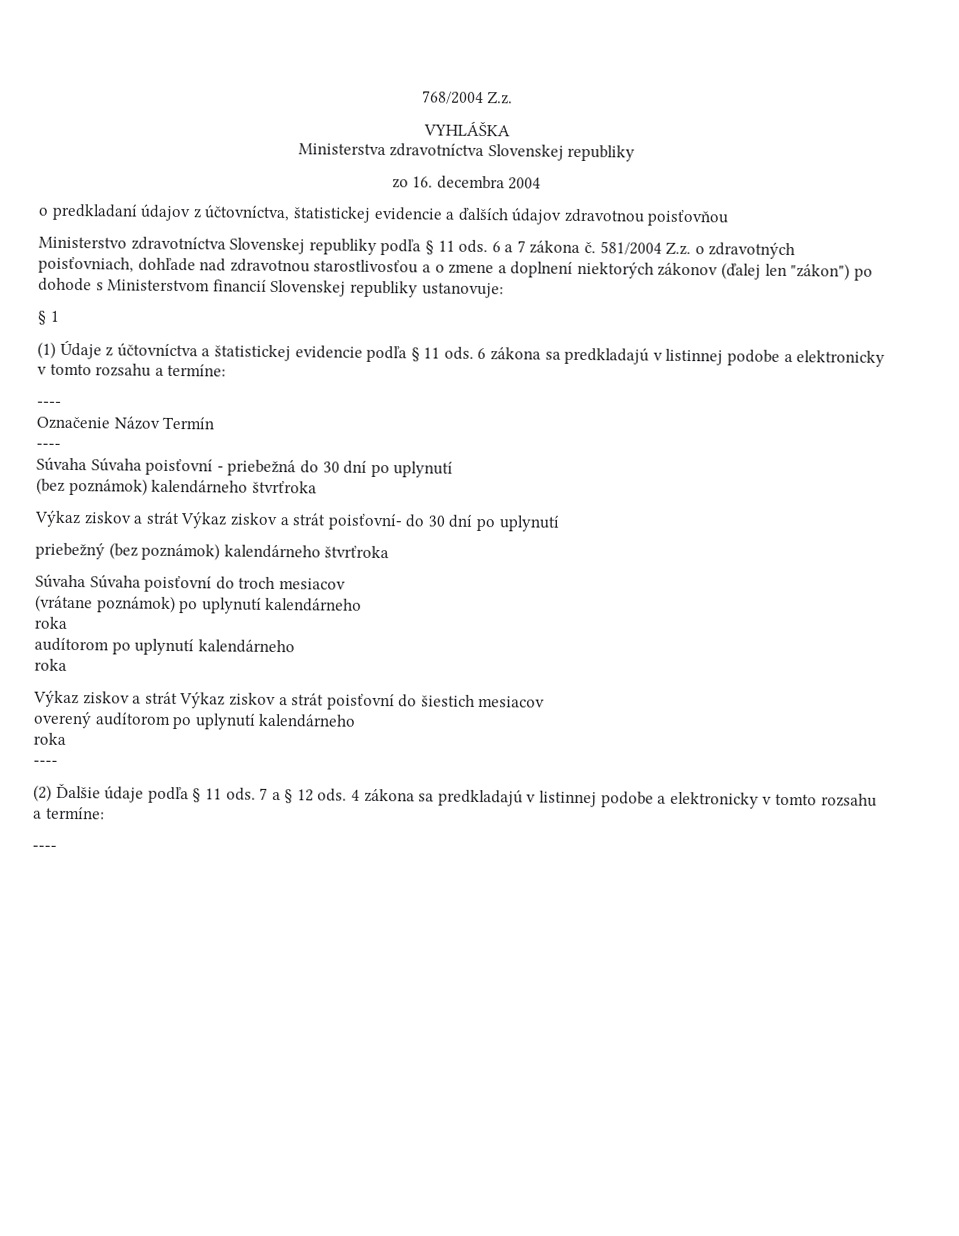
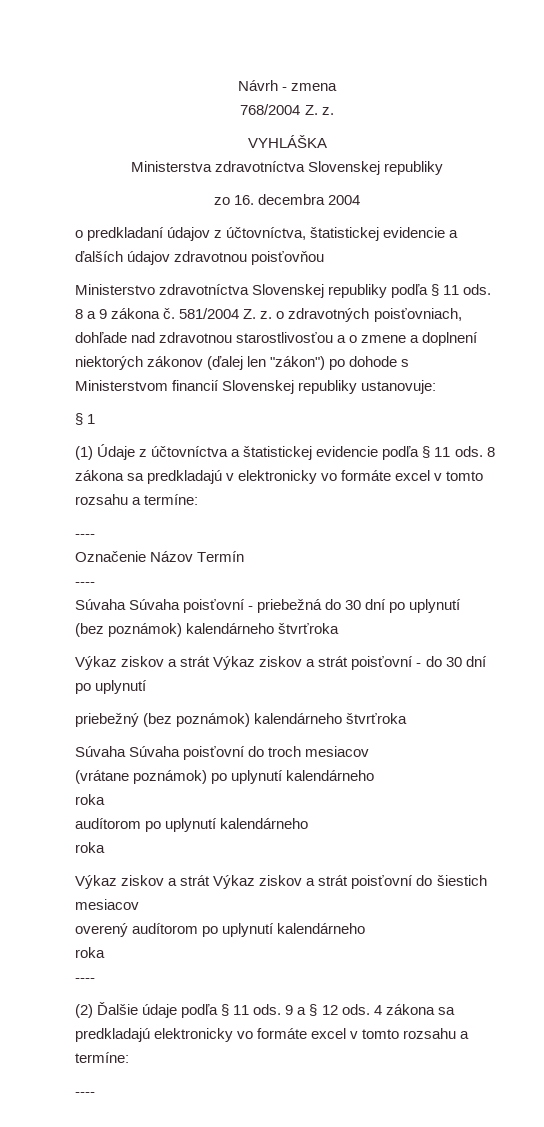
[421,90,514,105] 768/2004 Z.z. -> [237,80,338,91] [240,104,334,115] Návrh - zmena // 768/2004 Z. z.
[491,240,526,253] 6 a 7 -> [75,309,108,319] 8 a 9
[665,241,692,256] Z.z. -> [243,309,273,319] Z. z.
[477,346,886,367] 6 zákona sa predkladajú v listinnej podobe a elektronicky -> [486,447,495,457] [75,470,431,484] 8 zákona sa predkladajú v elektronicky vo formáte excel
[327,513,403,531] poisťovní- -> [351,656,422,670] poisťovní -
[259,787,269,800] 7 -> [285,1005,294,1015] 9
[526,790,759,809] v listinnej podobe a elektronicky -> [154,1028,347,1042] elektronicky vo formáte excel

